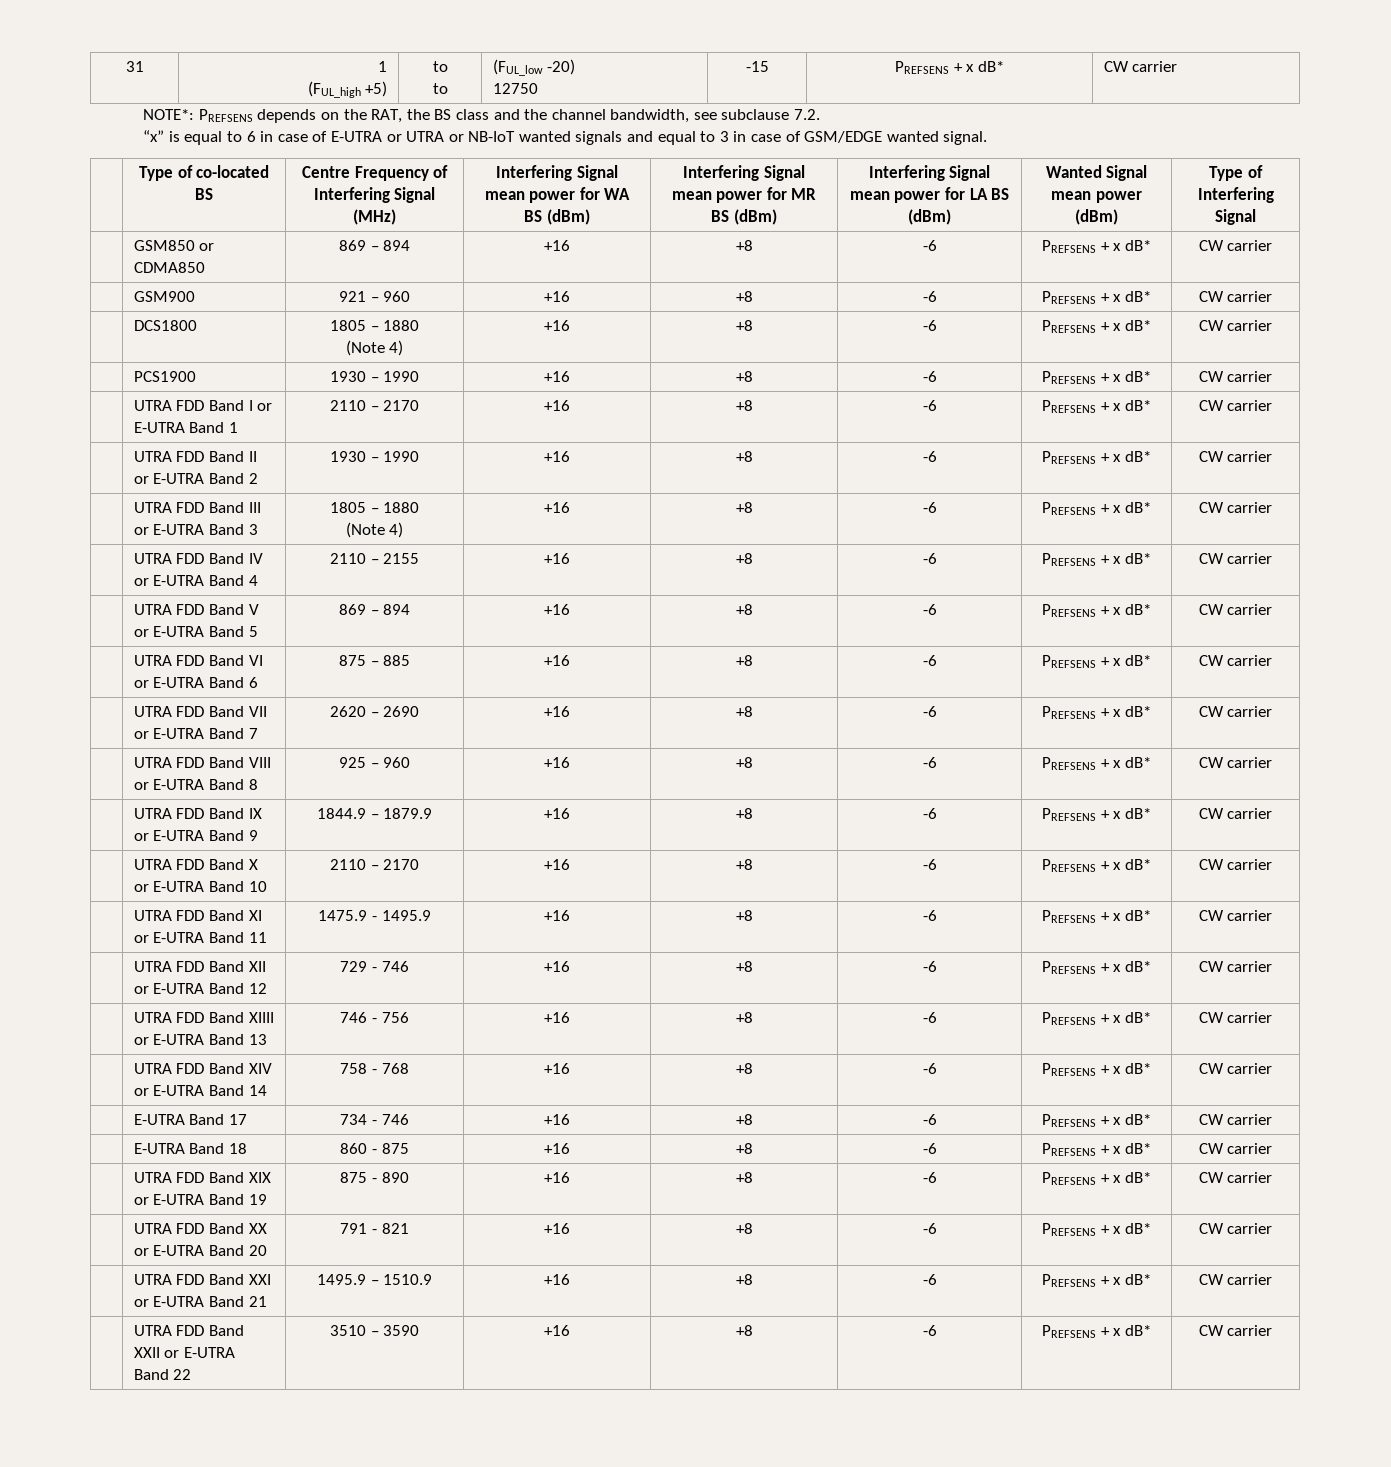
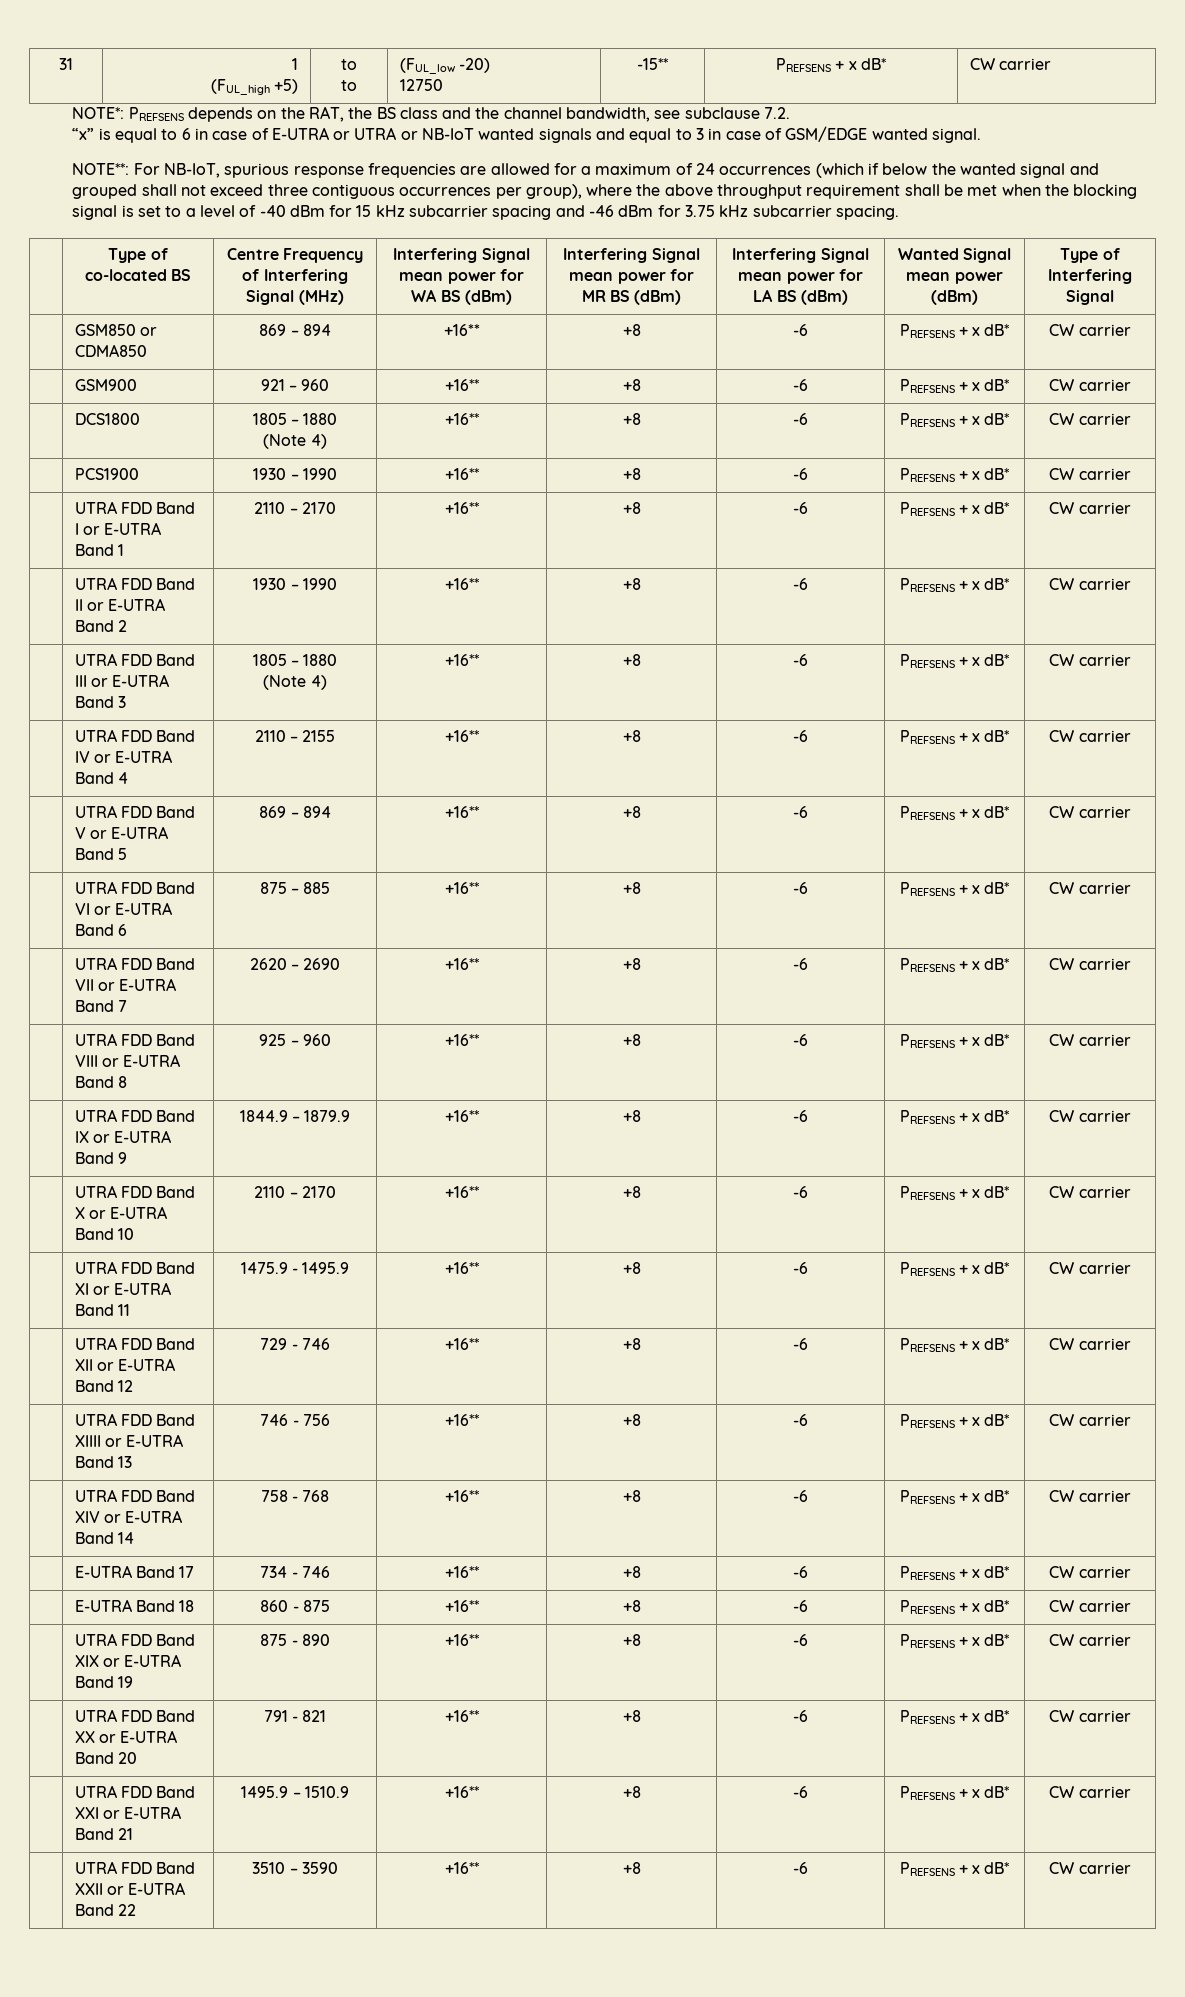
[745,61,769,72] -15 -> [637,58,668,70] -15**
(988, 138) none -> [72,163,1099,178] [72,184,1138,199] [72,205,899,220] // NOTE**: For NB-IoT, spurious response frequencies are allowed for a maximum of 24 occurrences (which if below the wanted signal and grouped shall not exceed three contiguous occurrences per group), where the above throughput requirement shall be met when the blocking signal is set to a level of -40 dBm for 15 kHz subcarrier spacing and -46 dBm for 3.75 kHz subcarrier spacing.
[544,240,570,251] +16 -> [443,324,480,336] +16**
[544,291,570,302] +16 -> [444,379,479,391] +16**
[544,320,570,331] +16 -> [444,413,479,425] +16**
[544,371,570,382] +16 -> [444,468,479,480] +16**
[544,400,570,411] +16 -> [444,502,479,514] +16**
[544,451,570,462] +16 -> [444,578,479,590] +16**
[544,502,570,513] +16 -> [444,654,479,666] +16**
[544,553,570,564] +16 -> [444,730,479,742] +16**
[544,604,570,615] +16 -> [444,806,479,818] +16**
[544,655,570,666] +16 -> [444,882,479,894] +16**
[544,706,570,717] +16 -> [444,958,479,970] +16**
[544,757,570,768] +16 -> [444,1034,479,1046] +16**
[544,808,570,819] +16 -> [444,1110,479,1122] +16**
[544,859,570,870] +16 -> [444,1186,479,1198] +16**
[544,910,570,921] +16 -> [444,1262,479,1274] +16**
[544,961,570,972] +16 -> [444,1338,479,1350] +16**
[544,1012,570,1023] +16 -> [444,1414,479,1426] +16**
[544,1063,570,1074] +16 -> [444,1490,479,1502] +16**
[544,1114,570,1125] +16 -> [444,1566,479,1578] +16**
[544,1143,570,1154] +16 -> [444,1600,479,1612] +16**
[544,1172,570,1183] +16 -> [444,1634,479,1646] +16**
[544,1223,570,1234] +16 -> [444,1710,479,1722] +16**
[544,1274,570,1285] +16 -> [444,1786,479,1798] +16**
[544,1325,570,1336] +16 -> [444,1862,479,1874] +16**

